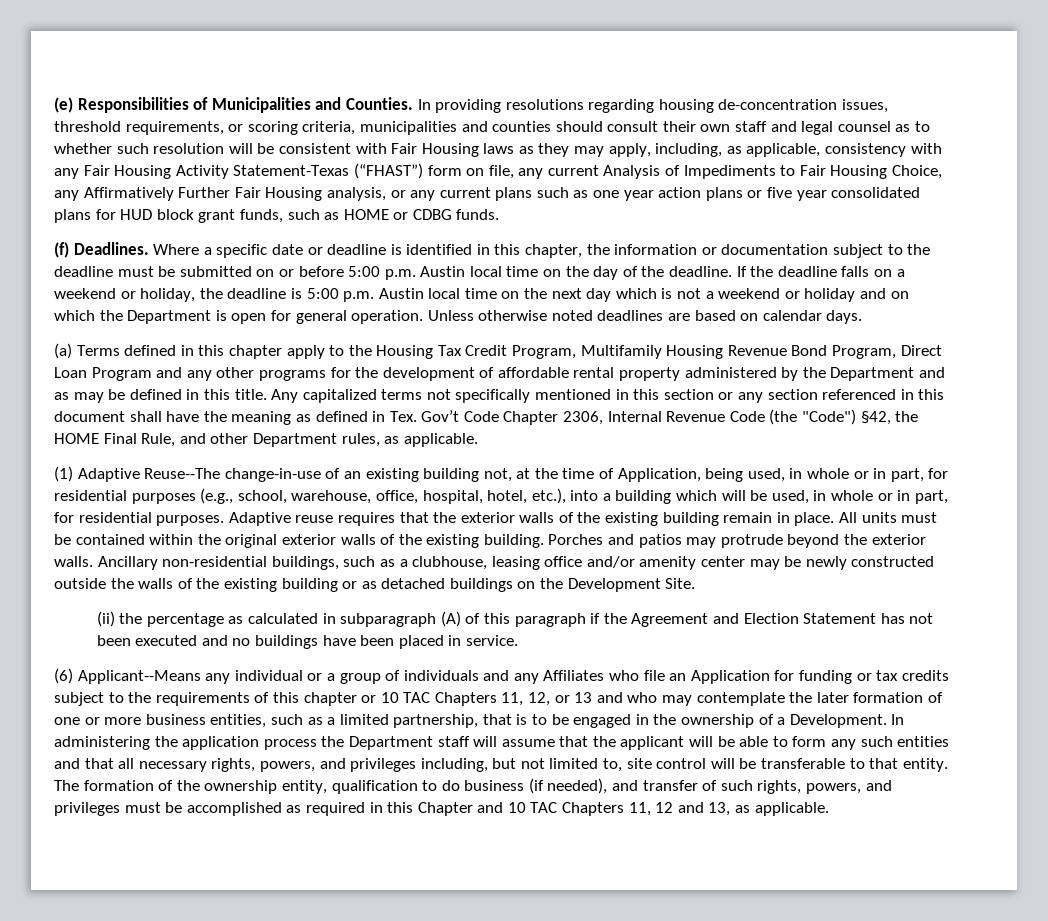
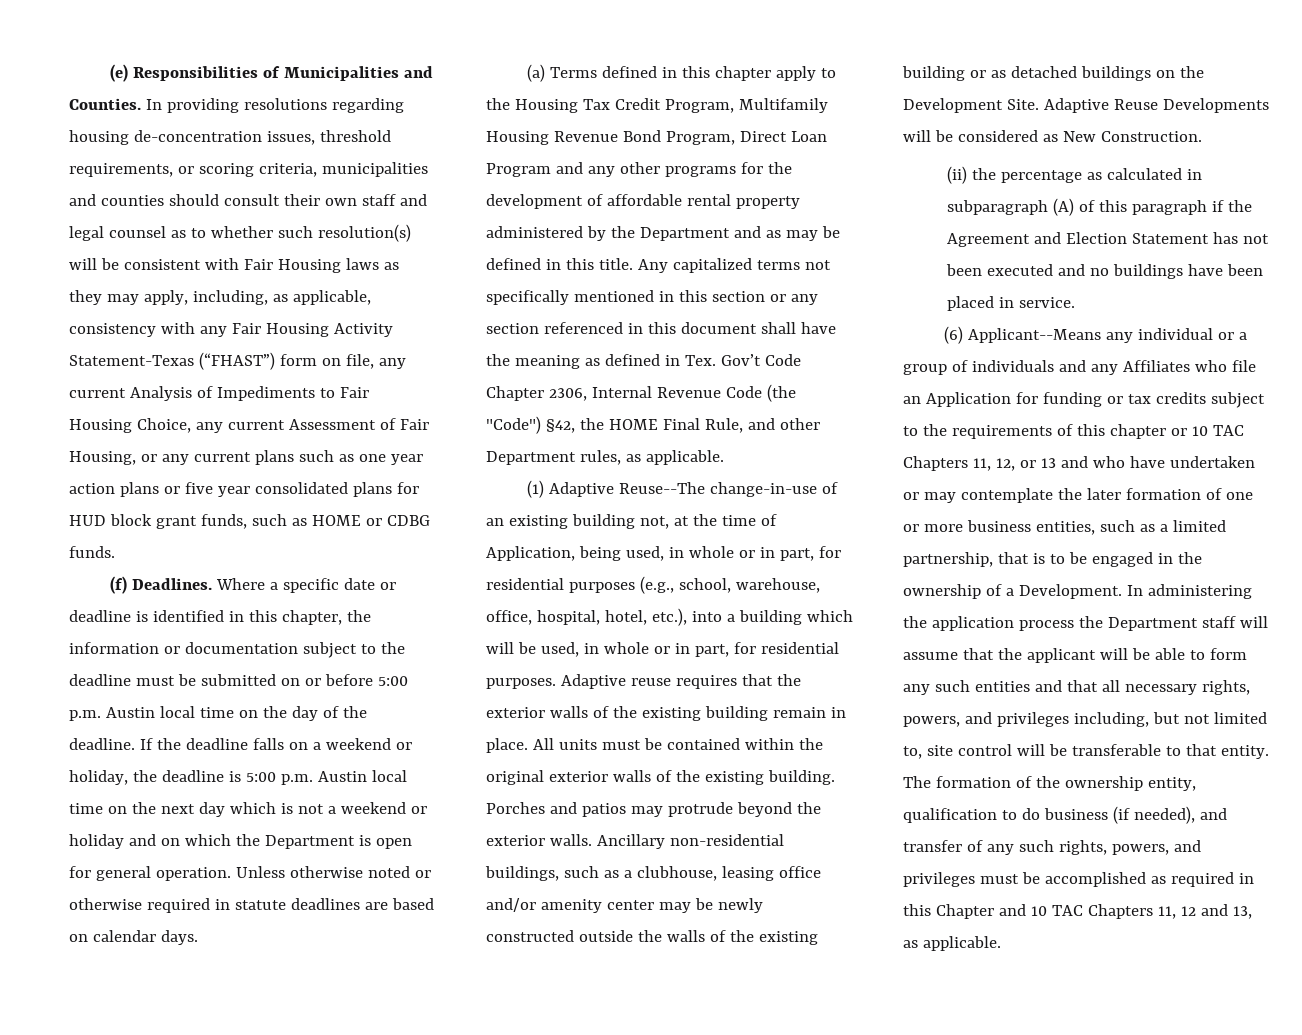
[153,143,225,154] resolution -> [317,224,411,242] resolution(s)
[83,187,386,201] Affirmatively Further Fair Housing analysis, -> [227,418,429,430] [69,451,136,465] current Assessment of Fair Housing,
(593, 315) none -> [414,870,431,878] [69,898,286,913] or otherwise required in statute
(696, 583) none -> [1043,98,1269,113] [903,130,1202,142] Adaptive Reuse Developments will be considered as New Construction.
(658, 697) none -> [1129,456,1255,468] [903,492,919,500] have undertaken or
(718, 785) none -> [986,844,1014,855] any

